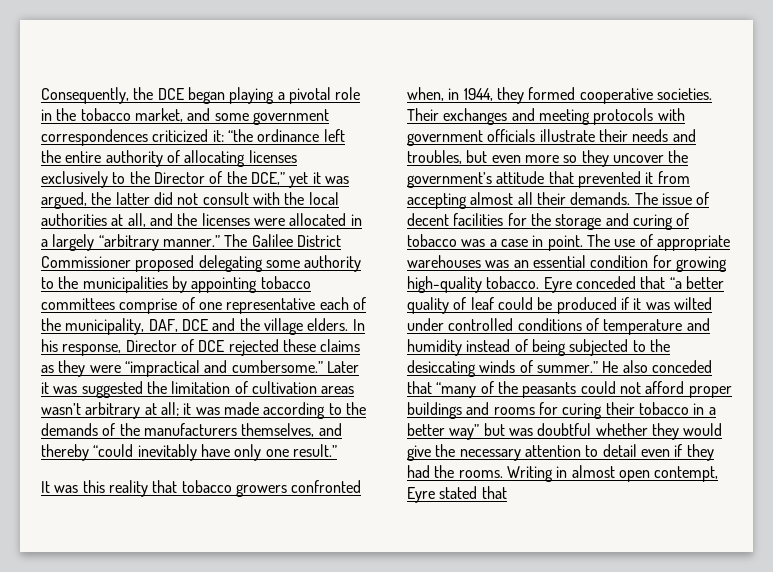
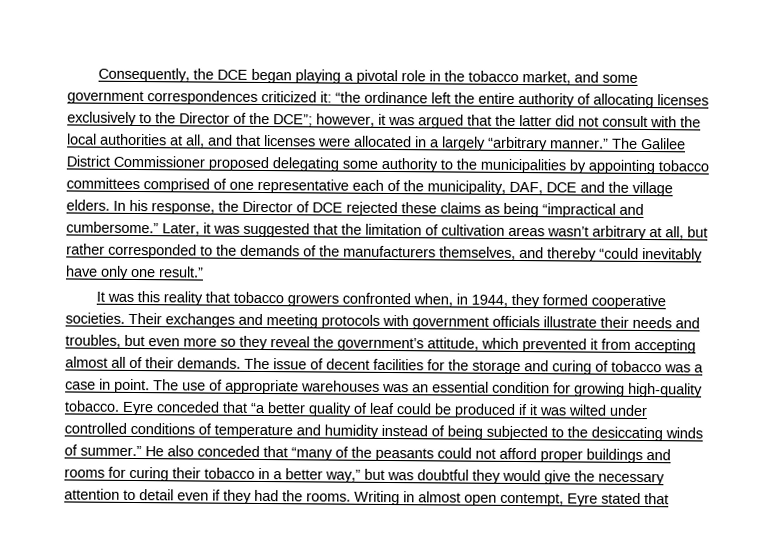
[250,172,349,188] [41,192,87,209] DCE,” yet it was argued, -> [273,113,492,129] DCE”; however, it was argued that
[177,213,198,226] the -> [236,134,261,146] that
[119,298,178,314] comprise -> [143,178,210,193] comprised
(122, 350) none -> [218,200,239,212] the
[58,360,121,377] they were -> [503,202,539,218] being
[326,361,359,373] Later -> [162,223,200,236] Later,
(143, 389) none -> [313,223,338,235] that
[160,402,326,419] all; it was made according -> [665,226,708,240] [66,243,197,259] all, but rather corresponded
[612,155,664,163] uncover -> [270,336,310,348] reveal
[496,171,574,184] attitude that -> [427,337,519,351] attitude, which
(533, 198) none -> [129,356,143,369] of
[449,424,480,440] way” -> [325,469,361,483] way,”
[595,423,648,436] whether -> (469, 475) none

